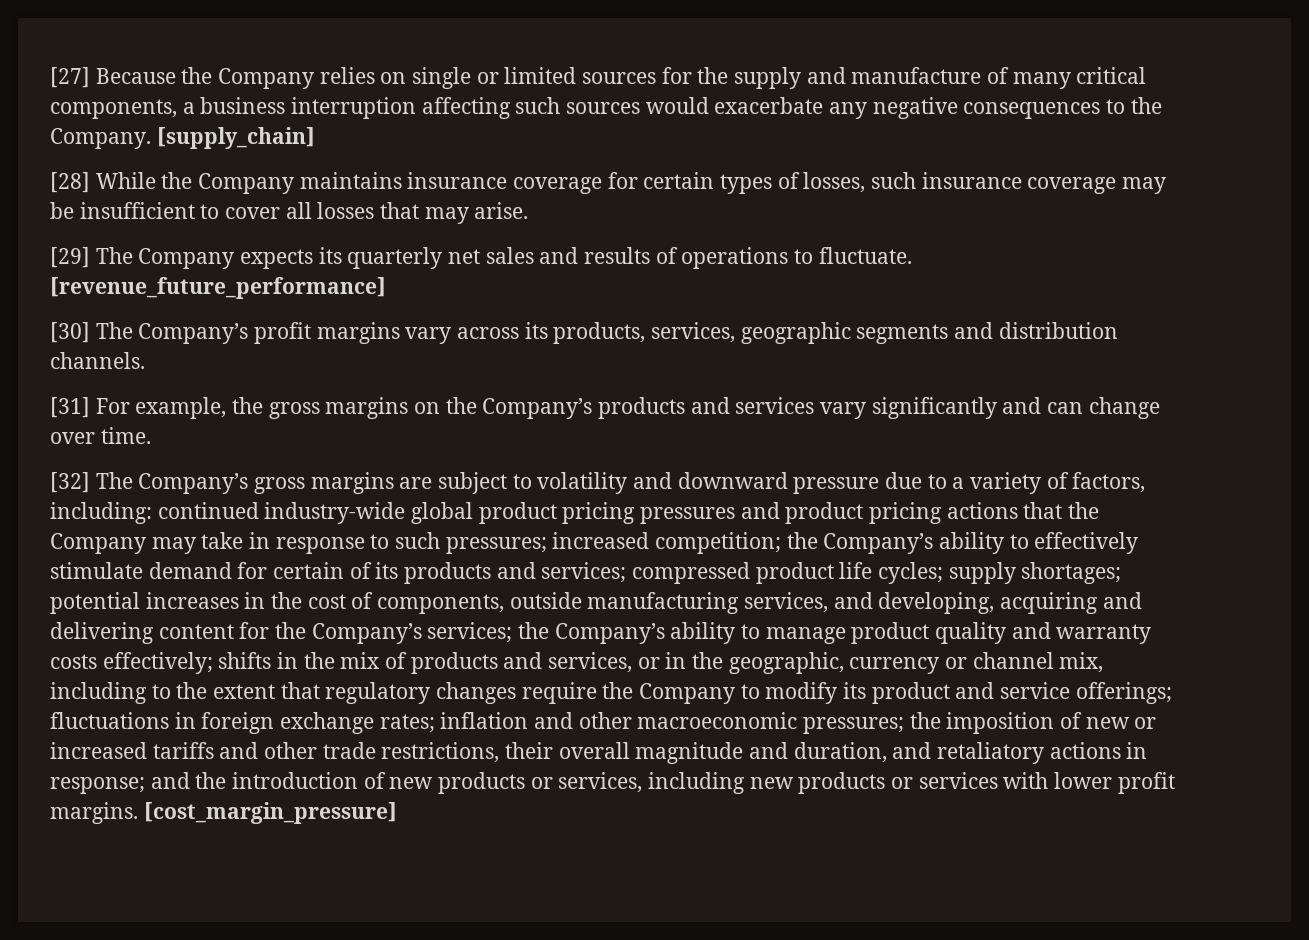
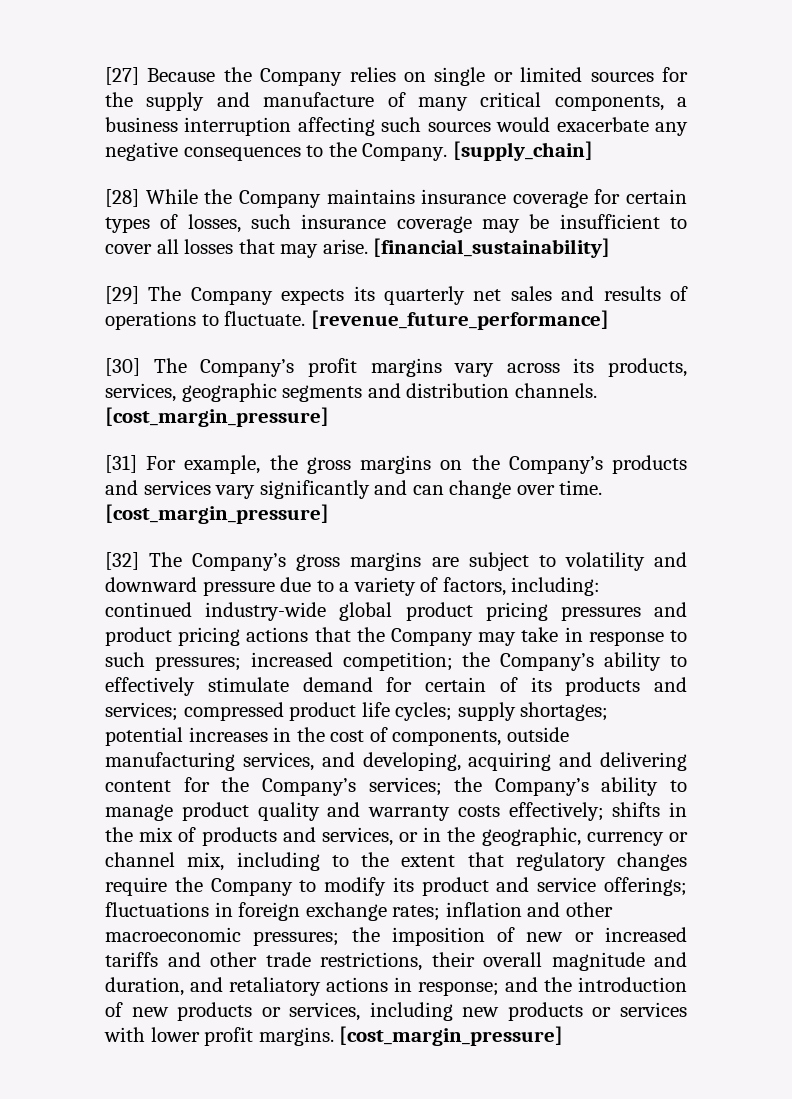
(529, 210) none -> [373,238,611,258] [financial_sustainability]
(145, 360) none -> [105,407,329,427] [cost_margin_pressure]
(151, 435) none -> [105,504,329,524] [cost_margin_pressure]

